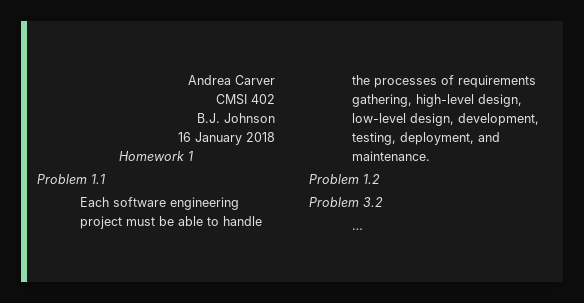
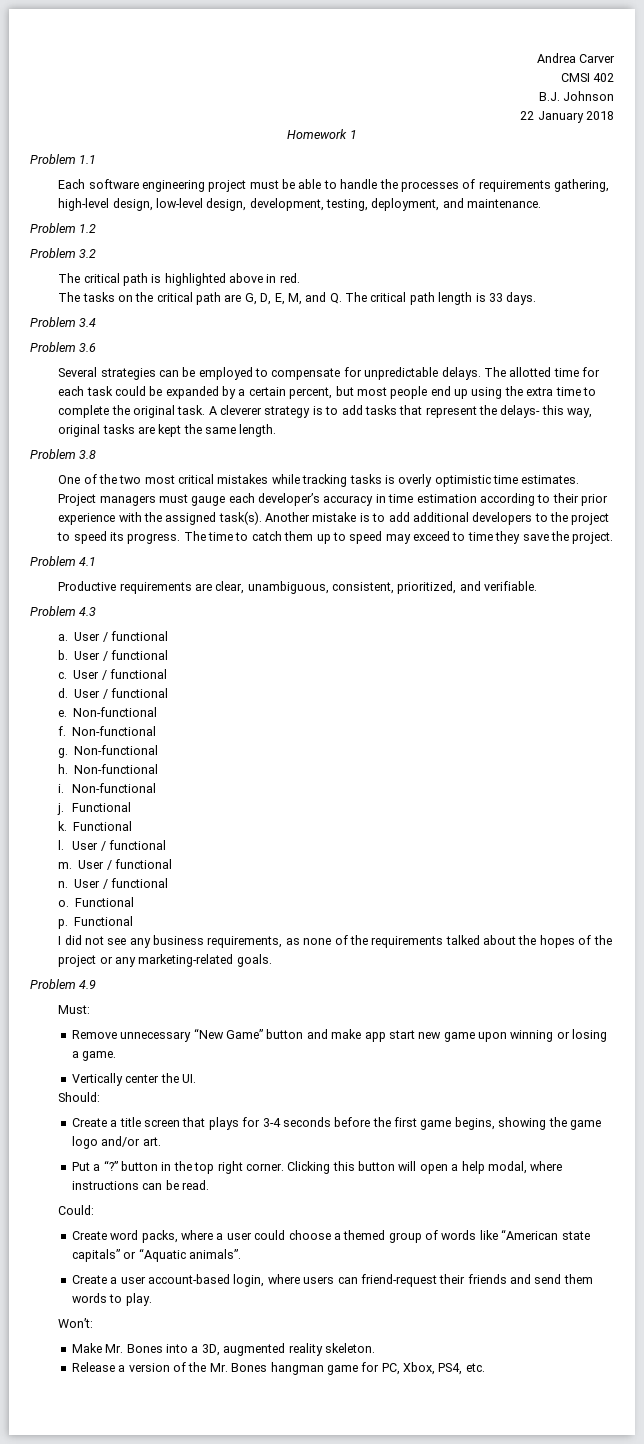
[178,132,191,142] 16 -> [520,111,535,120] 22
[352,228,364,230] … -> [58,273,300,286] [58,292,537,305] [30,317,97,327] [30,342,97,352] [58,367,601,380] [58,386,596,399] [58,405,593,418] [58,424,277,437] [30,449,97,459] [58,474,580,487] [58,493,609,506] [58,511,610,525] [57,531,614,544] [30,556,97,566] [58,581,538,594] [30,606,97,616] [58,631,169,642] [58,650,169,661] [58,669,168,680] [58,688,169,699] [58,707,158,717] [58,726,157,736] [58,745,159,758] [58,764,159,774] [58,783,157,793] [57,802,132,815] [58,821,133,831] [58,840,167,851] [58,859,173,870] [58,878,169,889] [58,897,135,907] [58,916,134,929] [58,935,612,948] [58,954,272,967] [30,979,97,989] [58,1005,91,1014] [71,1028,608,1042] [71,1051,117,1061] [71,1073,197,1086] [58,1092,101,1102] [71,1117,601,1130] [71,1136,161,1149] [71,1160,563,1174] [71,1180,210,1190] [58,1205,95,1215] [71,1229,590,1243] [71,1248,242,1262] [71,1274,593,1287] [71,1293,152,1306] [58,1318,94,1328] [71,1343,375,1356] [71,1362,485,1375] The critical path is highlighted above in red. // The tasks on the critical path are G, D, E, M, and Q. The critical path length is 33 days. // Problem 3.4 // Problem 3.6 // Several strategies can be employed to compensate for unpredictable delays. The allotted time for each task could be expanded by a certain percent, but most people end up using the extra time to complete the original task. A cleverer strategy is to add tasks that represent the delays- this way, original tasks are kept the same length. // Problem 3.8 // One of the two most critical mistakes while tracking tasks is overly optimistic time estimates. Project managers must gauge each developer’s accuracy in time estimation according to their prior experience with the assigned task(s). Another mistake is to add additional developers to the project to speed its progress. The time to catch them up to speed may exceed to time they save the project. // Problem 4.1 // Productive requirements are clear, unambiguous, consistent, prioritized, and verifiable. // Problem 4.3 // a. User / functional // b. User / functional // c. User / functional // d. User / functional // e. Non-functional // f. Non-functional // g. Non-functional // h. Non-functional // i. Non-functional // j. Functional // k. Functional // l. User / functional // m. User / functional // n. User / functional // o. Functional // p. Functional // I did not see any business requirements, as none of the requirements talked about the hopes of the project or any marketing-related goals. // Problem 4.9 // Must: // Remove unnecessary “New Game” button and make app start new game upon winning or losing a game. // Vertically center the UI. // Should: // Create a title screen that plays for 3-4 seconds before the first game begins, showing the game logo and/or art. // Put a “?” button in the top right corner. Clicking this button will open a help modal, where instructions can be read. // Could: // Create word packs, where a user could choose a themed group of words like “American state capitals” or “Aquatic animals”. // Create a user account-based login, where users can friend-request their friends and send them words to play. // Won’t: // Make Mr. Bones into a 3D, augmented reality skeleton. // Release a version of the Mr. Bones hangman game for PC, Xbox, PS4, etc.

